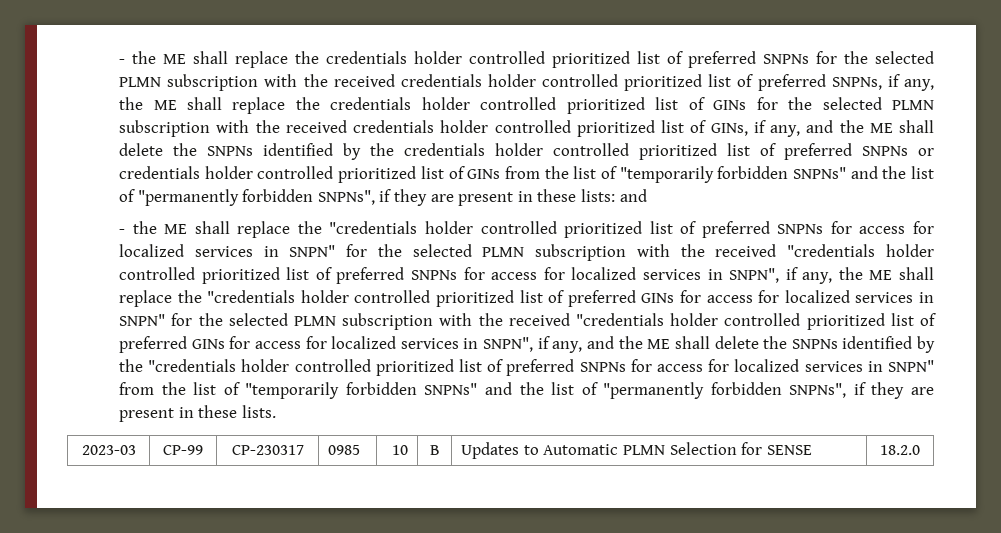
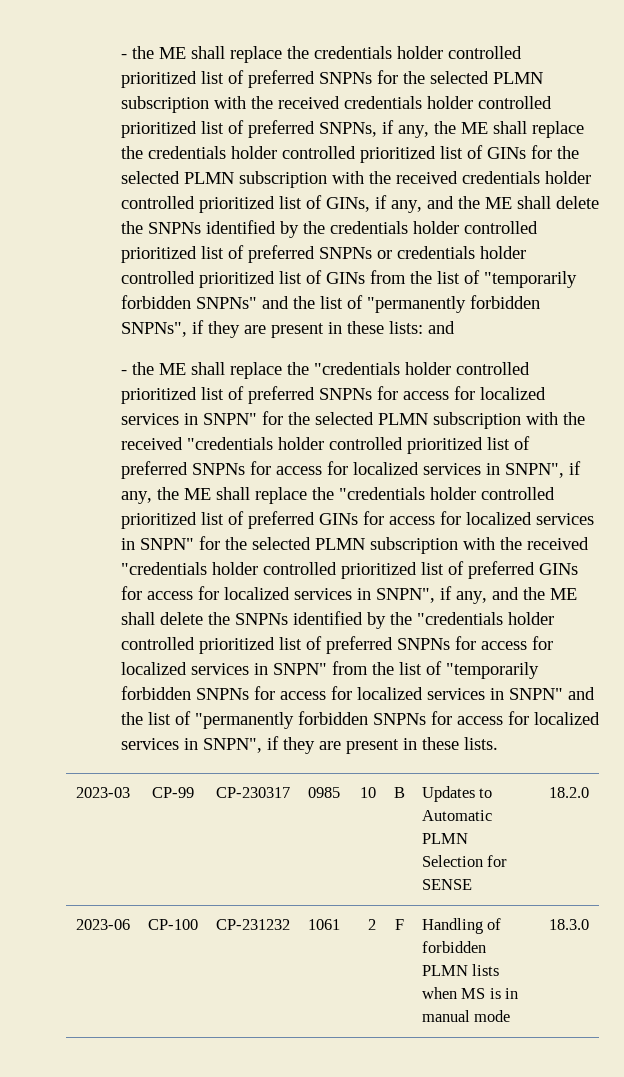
[424,382,847,399] SNPNs" and the list of "permanently forbidden SNPNs", -> [195,686,595,700] [120,711,600,729] [120,738,262,753] SNPNs for access for localized services in SNPN" and the list of "permanently forbidden SNPNs for access for localized services in SNPN",
(920, 450) none -> [75,919,130,930] [147,919,198,930] [216,919,290,930] [307,919,340,930] [368,919,377,930] [394,919,404,930] [421,918,502,934] [421,941,486,953] [421,964,500,976] [421,987,519,999] [421,1010,511,1022] [549,919,589,930] // 2023-06 | CP-100 | CP-231232 | 1061 | 2 | F | Handling of forbidden PLMN lists when MS is in manual mode | 18.3.0

